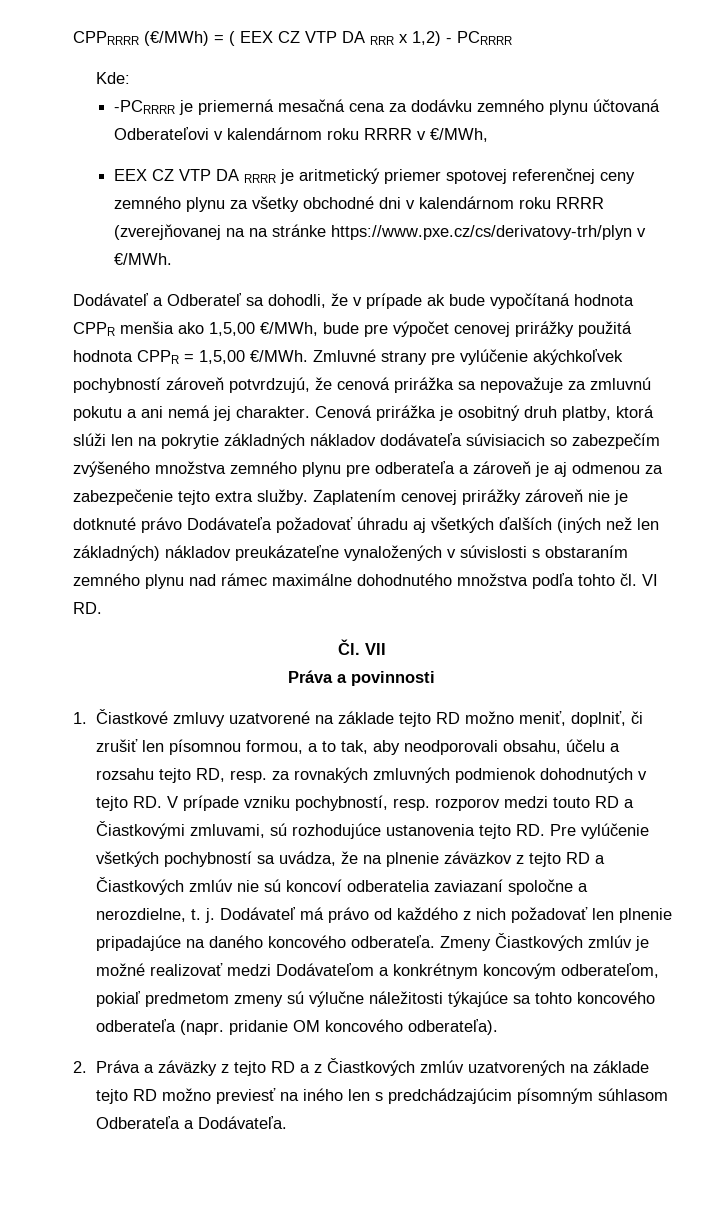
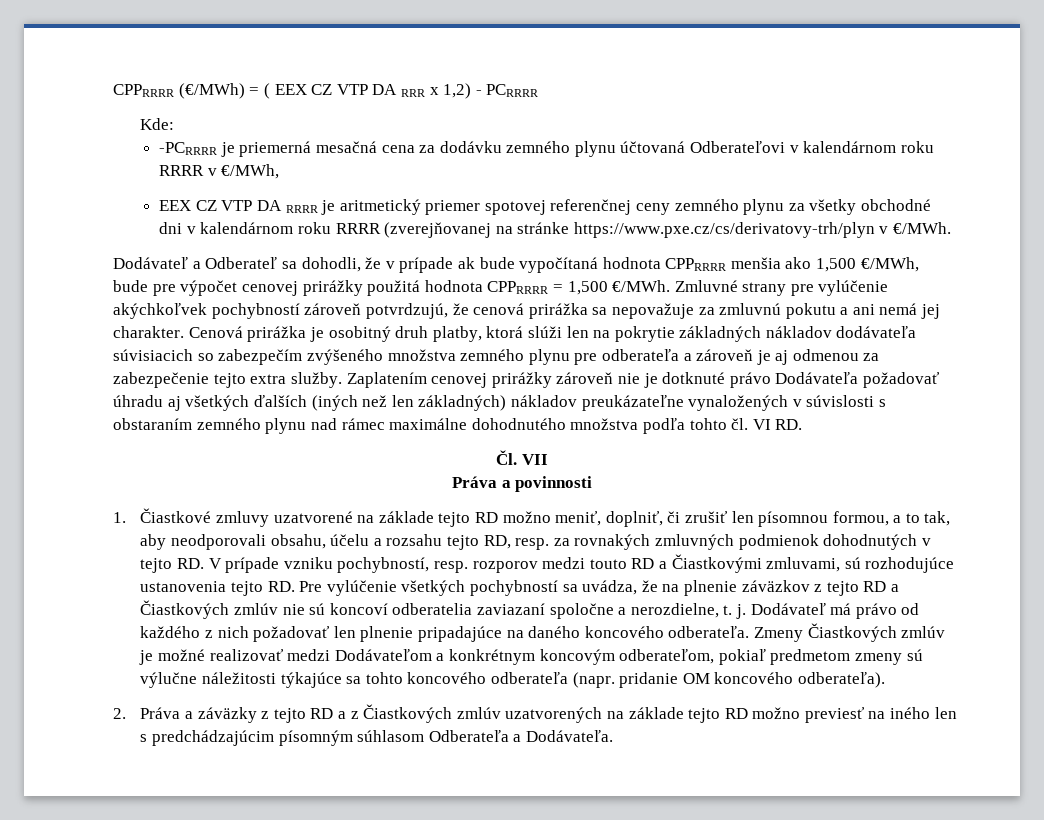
[249,228,269,237] na -> (513, 230) none
[72,322,115,336] CPPR -> [665,258,727,271] CPPRRRR
[208,322,255,336] 1,5,00 -> [816,258,857,272] 1,500
[136,350,245,364] CPPR = 1,5,00 -> [487,281,608,295] CPPRRRR = 1,500

